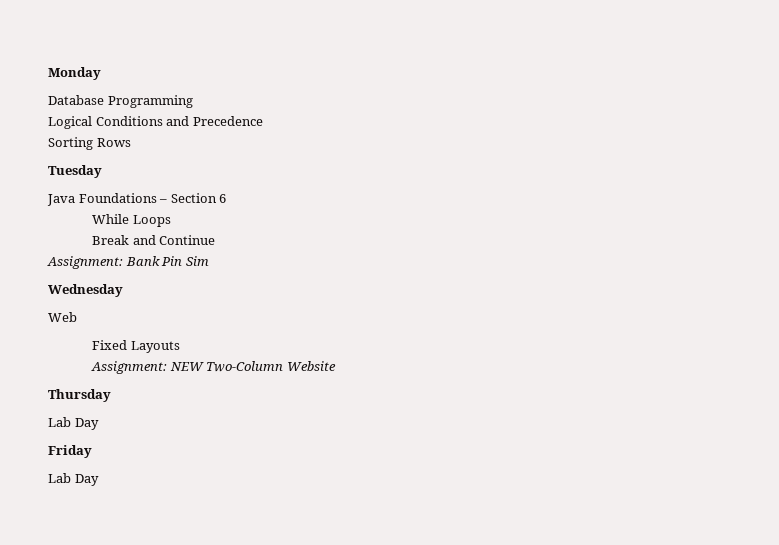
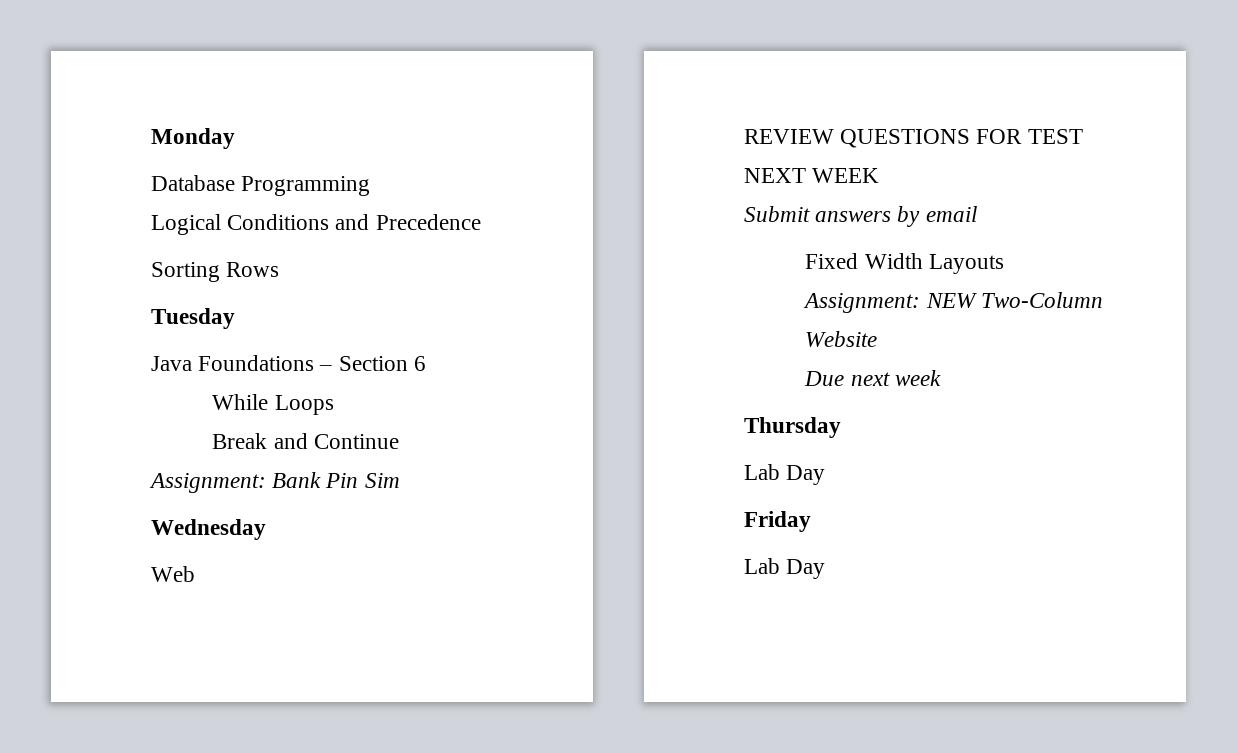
(77, 317) none -> [744,129,1083,148] [744,168,880,183] [744,206,977,227] // REVIEW QUESTIONS FOR TEST NEXT WEEK // Submit answers by email
(128, 345) none -> [864,253,923,269] Width
(336, 366) none -> [804,370,941,386] // Due next week

